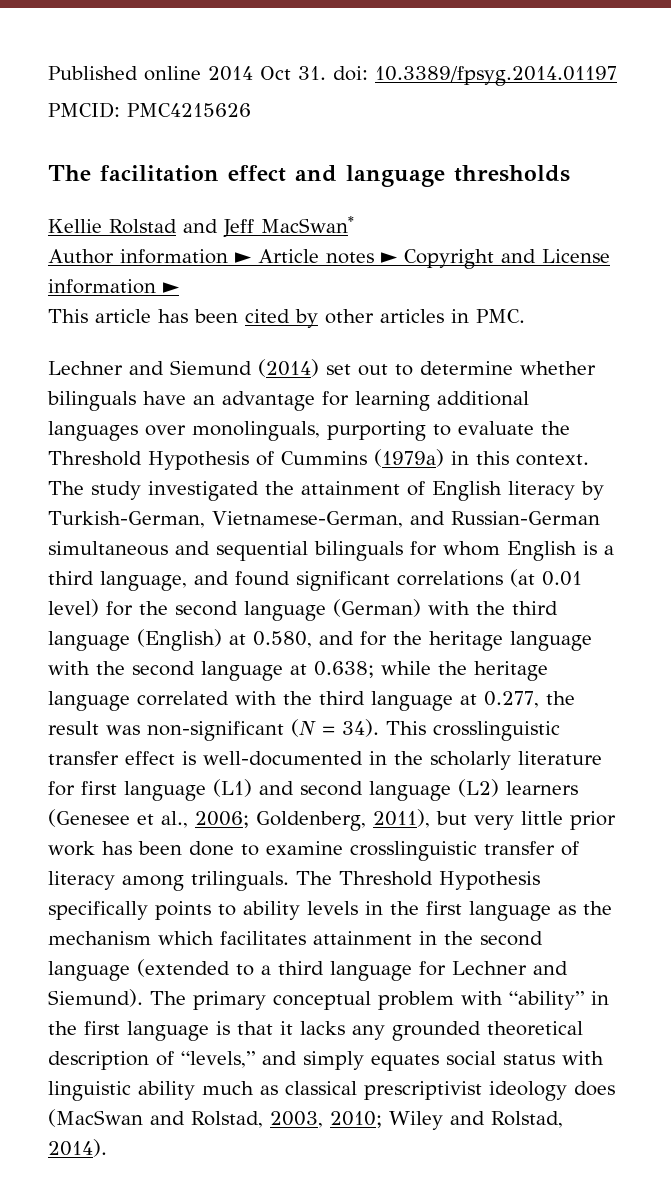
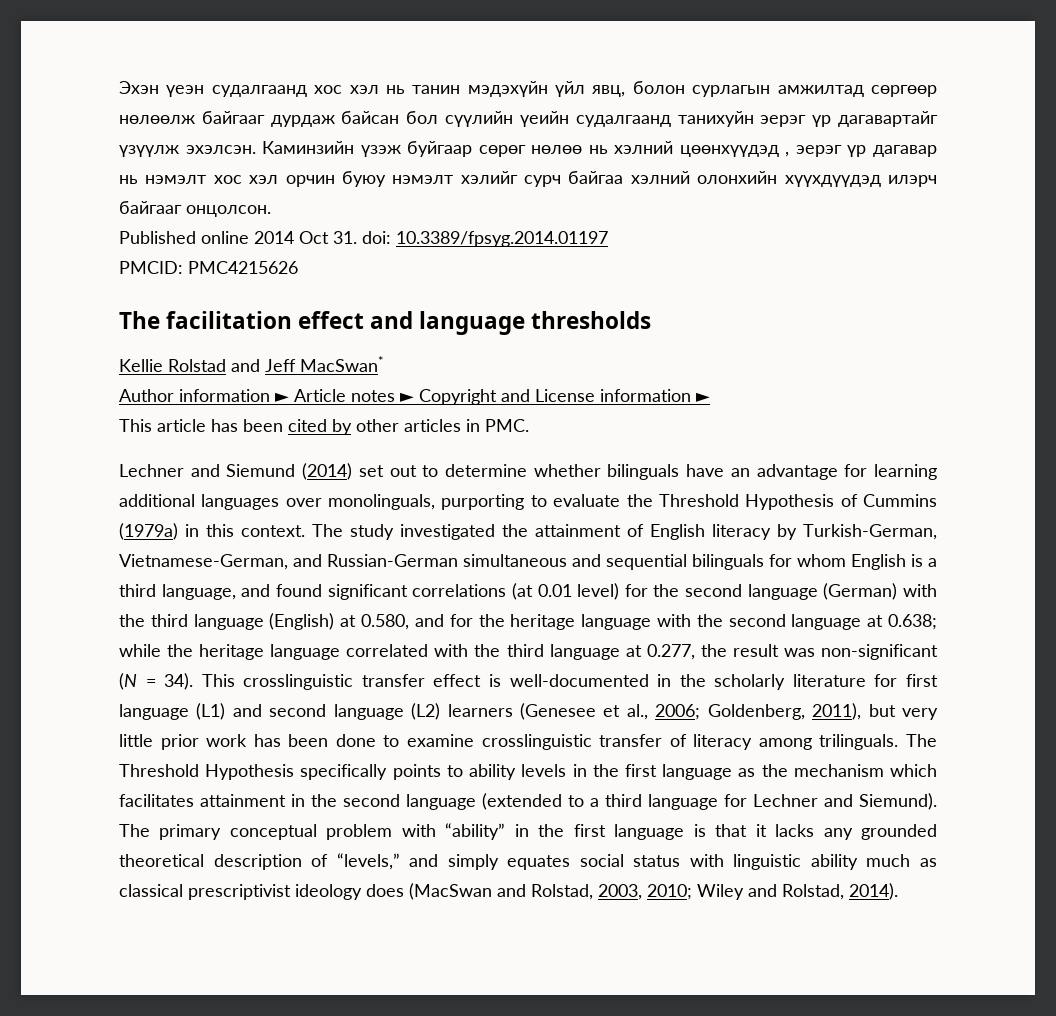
(48, 73) none -> [119,81,937,97] [119,111,939,127] [119,141,938,157] [119,171,937,187] [119,201,271,217] Эхэн үеэн судалгаанд хос хэл нь танин мэдэхүйн үйл явц, болон сурлагын амжилтад сөргөөр нөлөөлж байгааг дурдаж байсан бол сүүлийн үеийн судалгаанд танихуйн эерэг үр дагавартайг үзүүлж эхэлсэн. Каминзийн үзэж буйгаар сөрөг нөлөө нь хэлний цөөнхүүдэд , эерэг үр дагавар нь нэмэлт хос хэл орчин буюу нэмэлт хэлийг сурч байгаа хэлний олонхийн хүүхдүүдэд илэрч байгааг онцолсон. //

